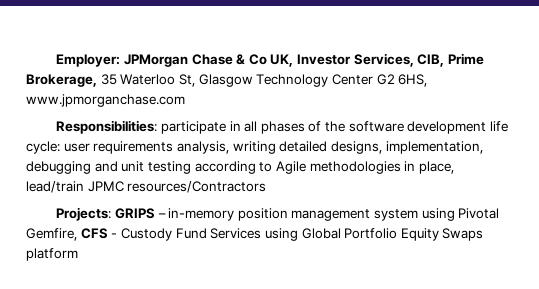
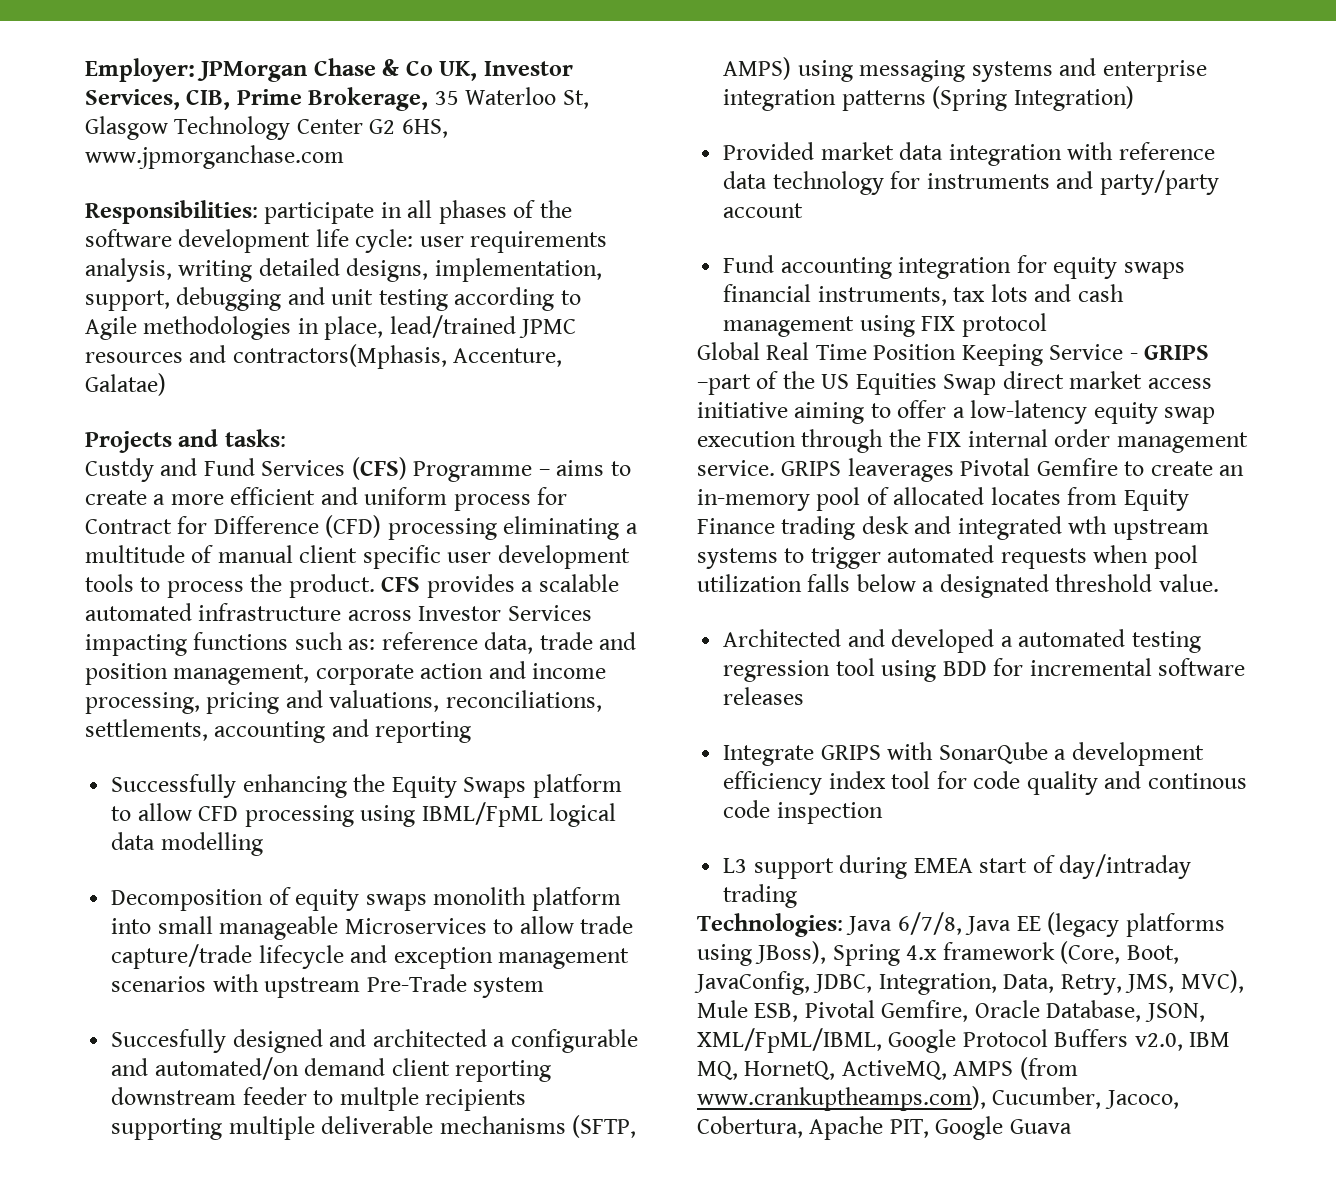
(483, 147) none -> [85,290,170,311] support,
[26,181,267,193] [56,207,500,221] [26,228,484,241] [26,248,78,261] lead/train JPMC resources/Contractors // Projects: GRIPS – in-memory position management system using Pivotal Gemfire, CFS - Custody Fund Services using Global Portfolio Equity Swaps platform -> [389,315,577,338] [85,344,563,369] [85,373,166,396] [85,429,286,453] [85,457,631,482] [85,487,568,511] [85,515,638,540] [85,545,630,569] [85,574,619,598] [85,603,592,621] [85,632,637,656] [85,661,607,685] [85,690,602,714] [85,719,472,743] [111,774,622,798] [111,802,617,827] [111,832,263,856] [111,887,621,911] [111,916,634,940] [111,944,630,969] [111,974,545,998] [111,1029,638,1053] [111,1057,552,1082] [111,1087,527,1111] [111,1115,637,1140] [723,57,1207,82] [723,86,1134,111] [723,142,1215,166] [723,170,1219,195] [723,203,804,218] [723,255,1185,279] [723,284,1124,306] [723,313,1047,337] [697,342,1210,366] [697,371,1212,395] [697,400,1216,424] [697,429,1248,453] [697,458,1245,482] [697,487,1189,511] [697,516,1209,540] [697,545,1198,569] [697,574,1219,598] [723,629,1201,653] [723,658,1246,682] [723,687,805,705] [723,742,1204,766] [723,771,1247,795] [723,800,883,824] [723,854,1192,879] [723,884,798,908] [697,912,1225,937] [697,941,1179,966] [694,970,1244,995] [697,1000,1205,1022] [697,1028,1231,1053] [697,1057,1078,1080] [697,1086,1179,1111] [697,1116,1072,1140] lead/trained JPMC resources and contractors(Mphasis, Accenture, Galatae) // Projects and tasks: // Custdy and Fund Services (CFS) Programme – aims to create a more efficient and uniform process for Contract for Difference (CFD) processing eliminating a multitude of manual client specific user development tools to process the product. CFS provides a scalable automated infrastructure across Investor Services impacting functions such as: reference data, trade and position management, corporate action and income processing, pricing and valuations, reconciliations, settlements, accounting and reporting // Successfully enhancing the Equity Swaps platform to allow CFD processing using IBML/FpML logical data modelling // Decomposition of equity swaps monolith platform into small manageable Microservices to allow trade capture/trade lifecycle and exception management scenarios with upstream Pre-Trade system // Succesfully designed and architected a configurable and automated/on demand client reporting downstream feeder to multple recipients supporting multiple deliverable mechanisms (SFTP, AMPS) using messaging systems and enterprise integration patterns (Spring Integration) // Provided market data integration with reference data technology for instruments and party/party account // Fund accounting integration for equity swaps financial instruments, tax lots and cash management using FIX protocol // Global Real Time Position Keeping Service - GRIPS –part of the US Equities Swap direct market access initiative aiming to offer a low-latency equity swap execution through the FIX internal order management service. GRIPS leaverages Pivotal Gemfire to create an in-memory pool of allocated locates from Equity Finance trading desk and integrated wth upstream systems to trigger automated requests when pool utilization falls below a designated threshold value. // Architected and developed a automated testing regression tool using BDD for incremental software releases // Integrate GRIPS with SonarQube a development efficiency index tool for code quality and continous code inspection // L3 support during EMEA start of day/intraday trading // Technologies: Java 6/7/8, Java EE (legacy platforms using JBoss), Spring 4.x framework (Core, Boot, JavaConfig, JDBC, Integration, Data, Retry, JMS, MVC), Mule ESB, Pivotal Gemfire, Oracle Database, JSON, XML/FpML/IBML, Google Protocol Buffers v2.0, IBM MQ, HornetQ, ActiveMQ, AMPS (from www.crankuptheamps.com), Cucumber, Jacoco, Cobertura, Apache PIT, Google Guava

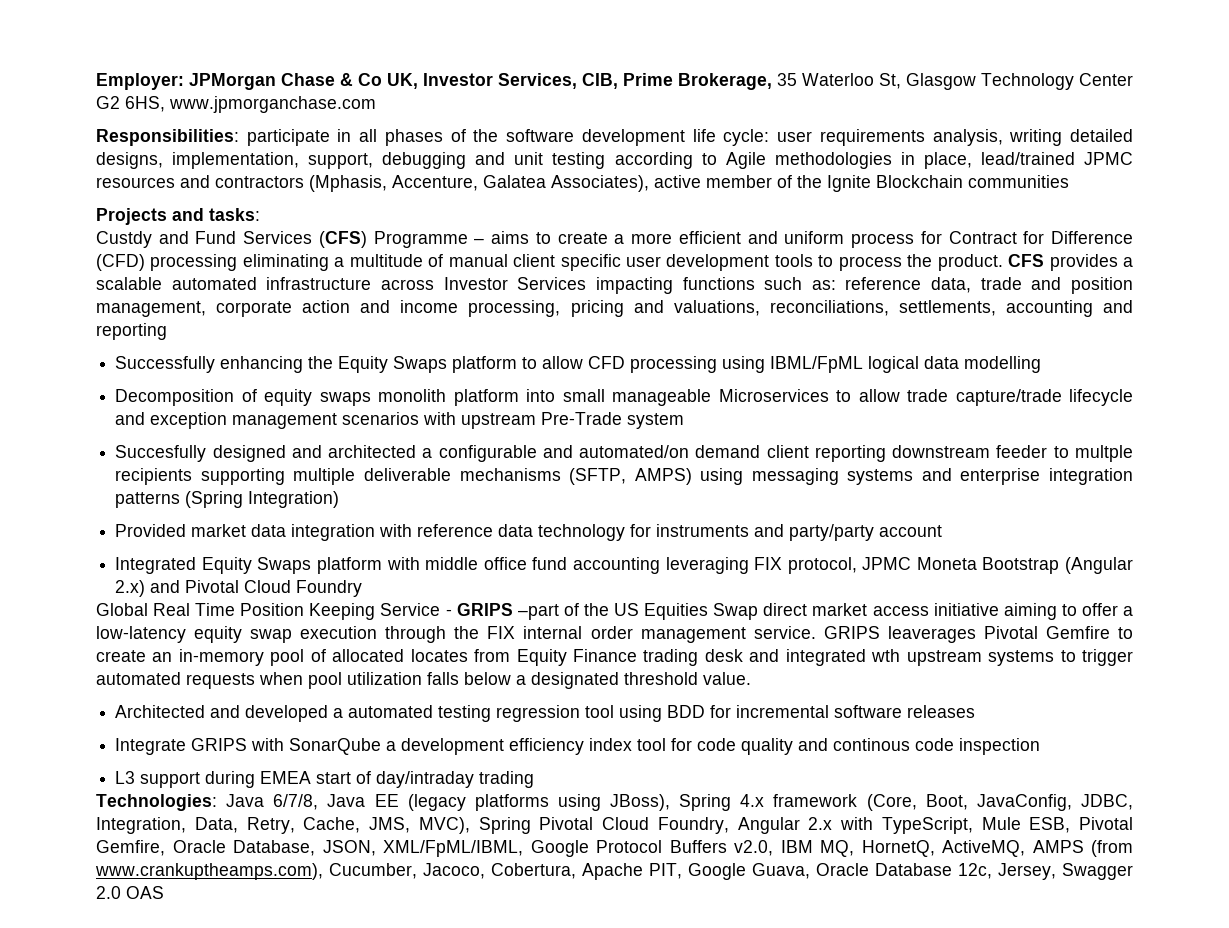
[232,344,563,369] [85,373,166,396] contractors(Mphasis, Accenture, Galatae) -> [215,175,1069,192] contractors (Mphasis, Accenture, Galatea Associates), active member of the Ignite Blockchain communities
[723,255,1185,279] [723,284,1124,306] [723,313,1047,337] Fund accounting integration for equity swaps financial instruments, tax lots and cash management using FIX protocol -> [115,557,1133,574] [115,580,363,597] Integrated Equity Swaps platform with middle office fund accounting leveraging FIX protocol, JPMC Moneta Bootstrap (Angular 2.x) and Pivotal Cloud Foundry
(1122, 984) none -> [303,817,361,833] Cache,
(1244, 981) none -> [478,817,973,834] Spring Pivotal Cloud Foundry, Angular 2.x with TypeScript,
[1009,1119,1072,1134] Guava -> [752,863,1133,880] [96,886,164,899] Guava, Oracle Database 12c, Jersey, Swagger 2.0 OAS

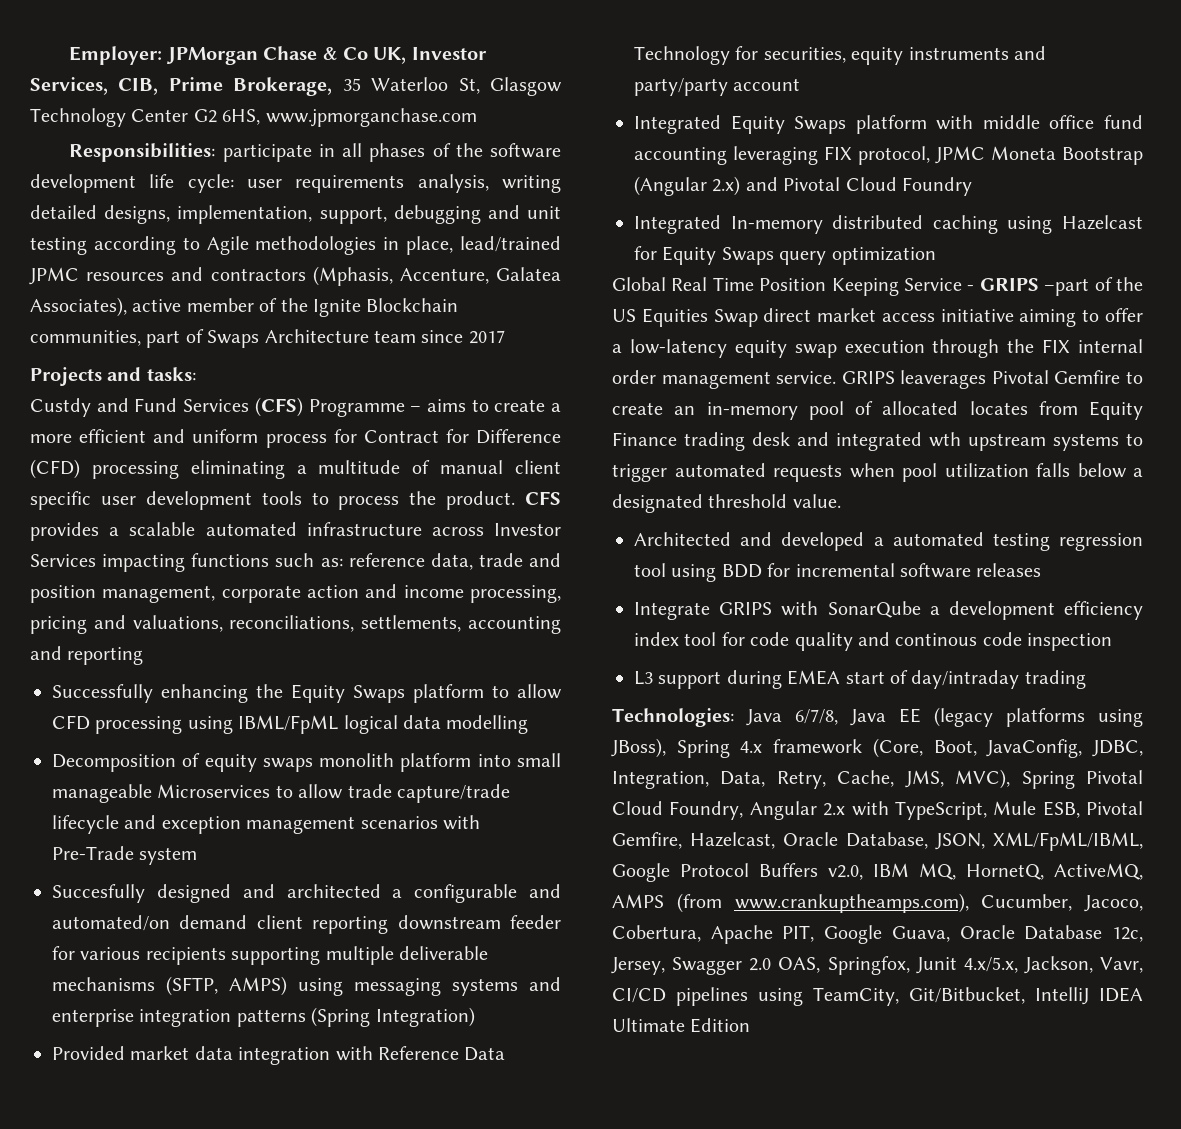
[968,175,1069,188] communities -> [30,329,505,348] communities, part of Swaps Architecture team since 2017
[461,413,537,429] upstream -> (480, 822) none
[1053,445,1133,462] to multple -> [52,946,141,960] for various
[417,524,652,541] reference data technology for -> [378,1046,506,1061] [634,46,904,65] Reference Data Technology for securities, equity
(363, 588) none -> [634,215,1143,234] [634,246,936,265] // Integrated In-memory distributed caching using Hazelcast for Equity Swaps query optimization
(165, 848) none -> [690,832,775,849] Hazelcast,
[126,886,164,899] OAS -> [778,956,1143,975] [612,987,1143,1006] [612,1018,751,1033] OAS, Springfox, Junit 4.x/5.x, Jackson, Vavr, CI/CD pipelines using TeamCity, Git/Bitbucket, IntelliJ IDEA Ultimate Edition

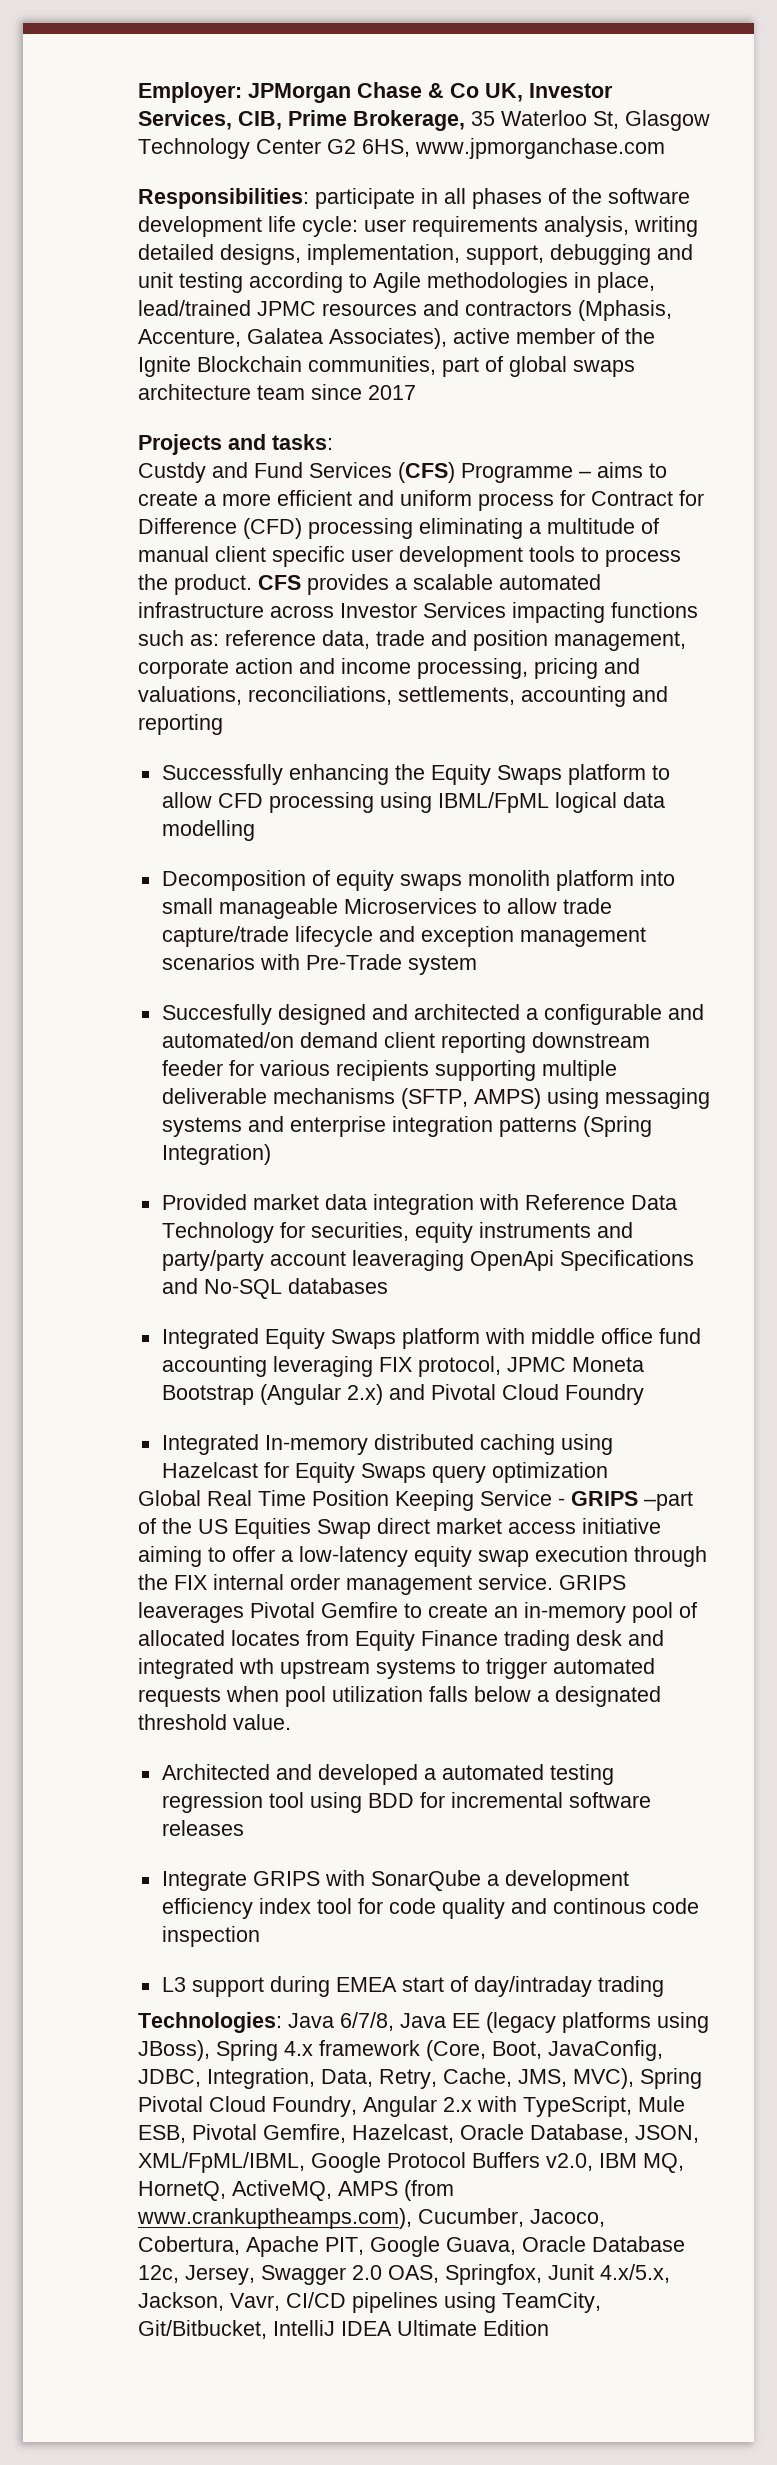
[207,329,369,348] Swaps Architecture -> [509,356,635,377] [138,384,251,400] global swaps architecture
(801, 84) none -> [351,1250,694,1271] [161,1278,388,1299] leaveraging OpenApi Specifications and No-SQL databases

